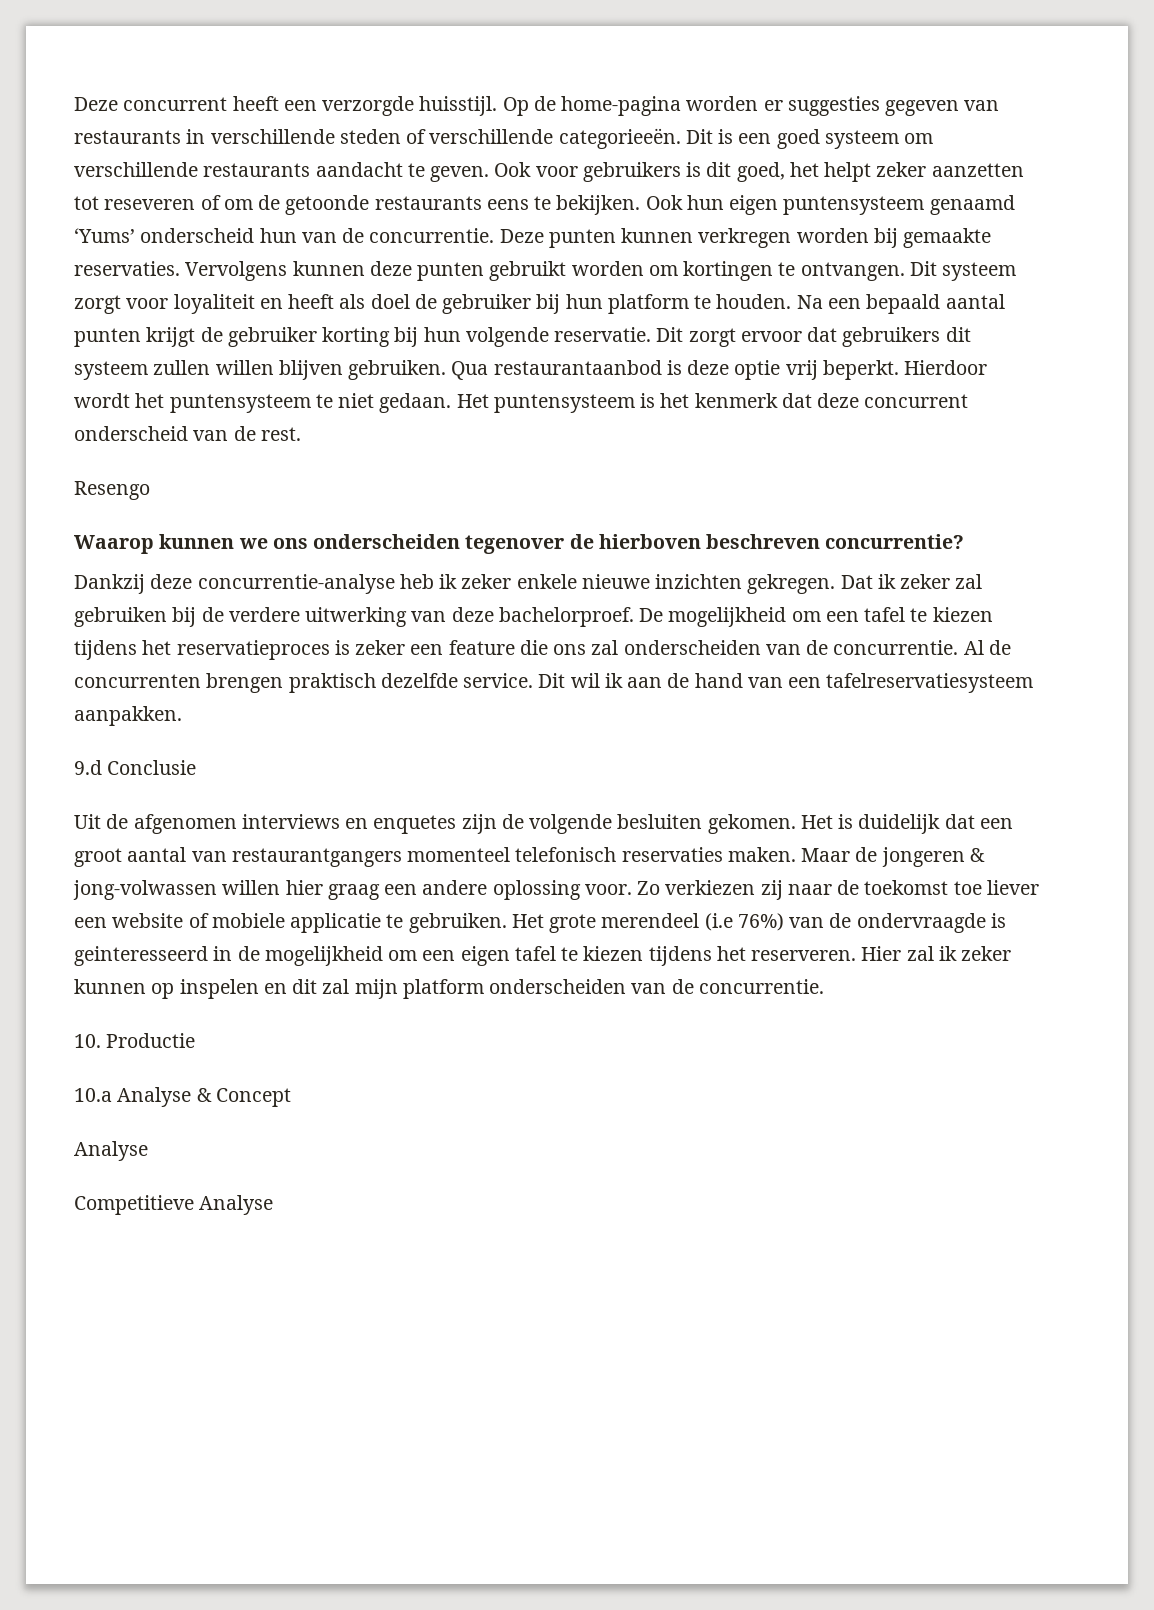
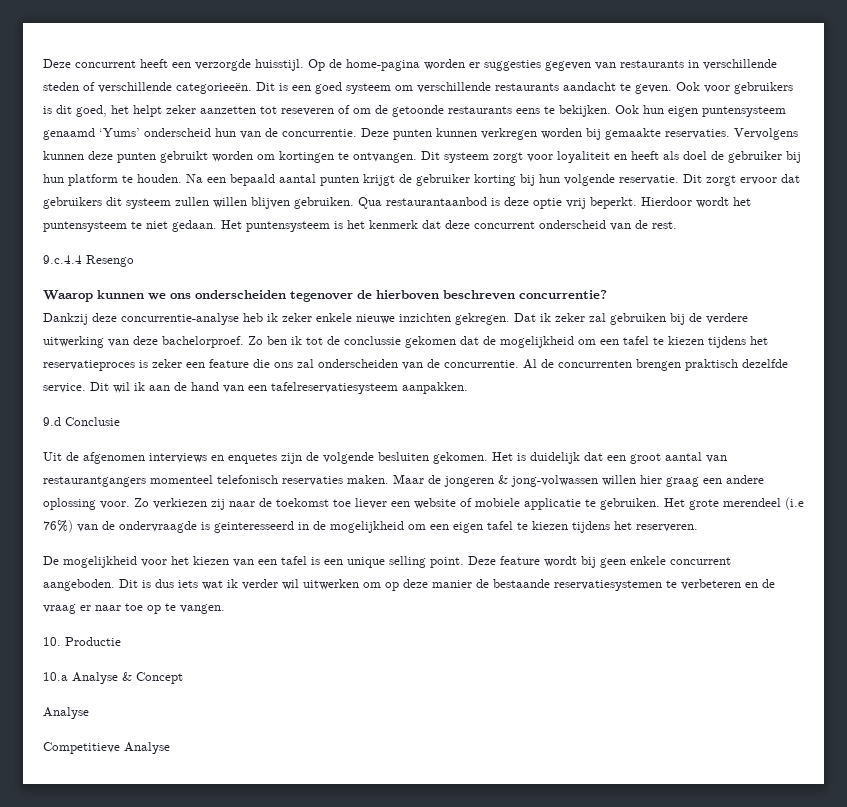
(301, 434) none -> [43,255,82,264] 9.c.4.4
[639,608,664,622] De -> [248,336,496,348] Zo ben ik tot de conclussie gekomen dat de
[861,946,1012,961] [74,979,824,999] Hier zal ik zeker kunnen op inspelen en dit zal mijn platform onderscheiden van de concurrentie. -> [43,556,731,568] [43,579,775,591] [43,603,225,614] // De mogelijkheid voor het kiezen van een tafel is een unique selling point. Deze feature wordt bij geen enkele concurrent aangeboden. Dit is dus iets wat ik verder wil uitwerken om op deze manier de bestaande reservatiesystemen te verbeteren en de vraag er naar toe op te vangen.

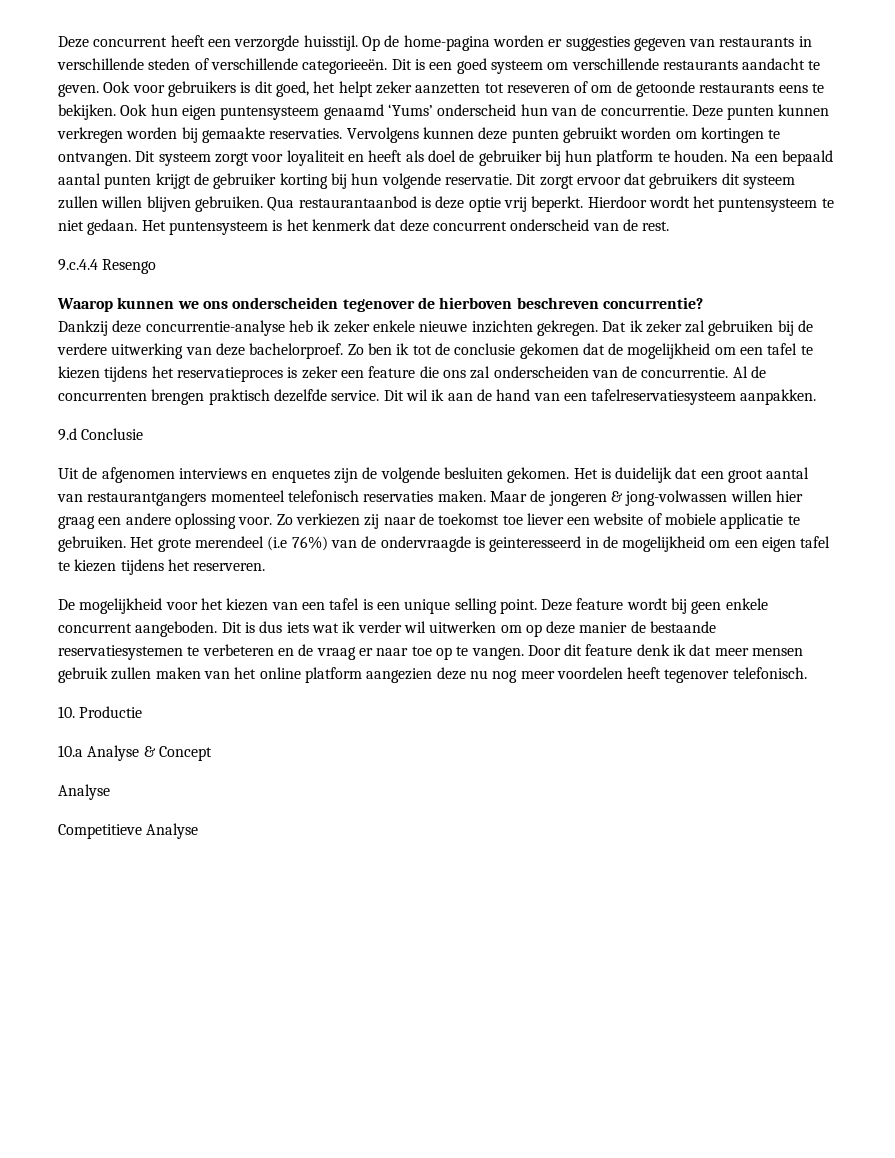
[344,336,401,345] conclussie -> [454,343,516,355] conclusie
(225, 609) none -> [527,644,804,656] [58,667,807,683] Door dit feature denk ik dat meer mensen gebruik zullen maken van het online platform aangezien deze nu nog meer voordelen heeft tegenover telefonisch.

